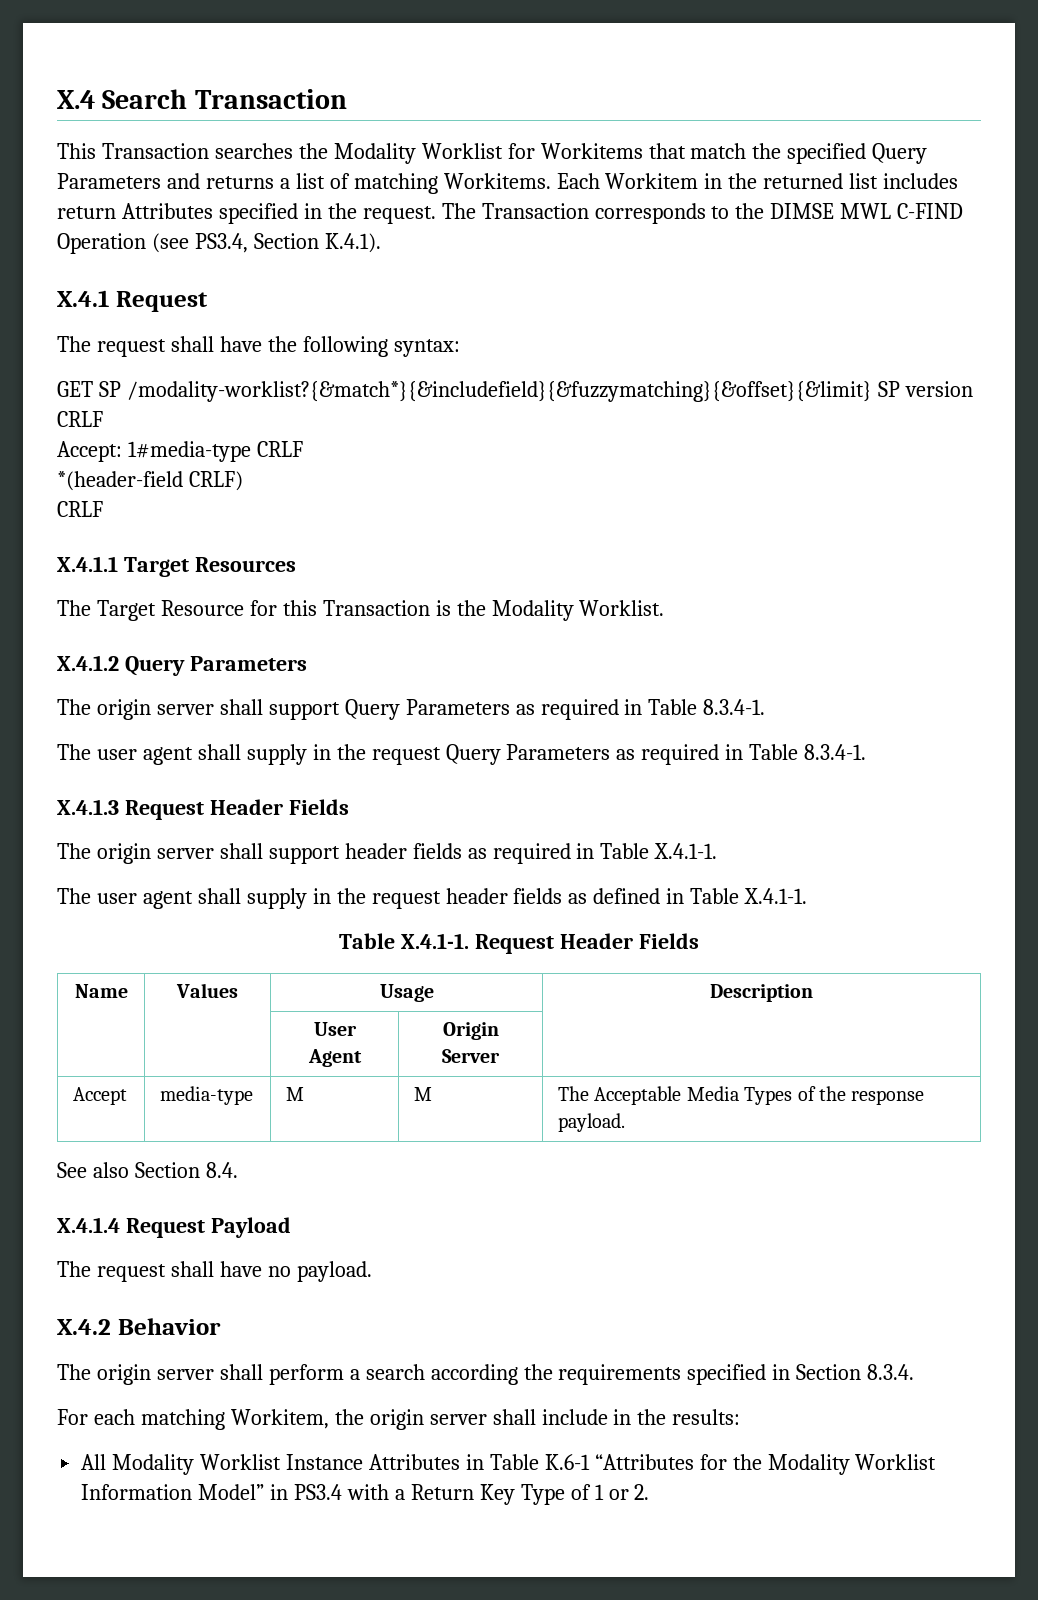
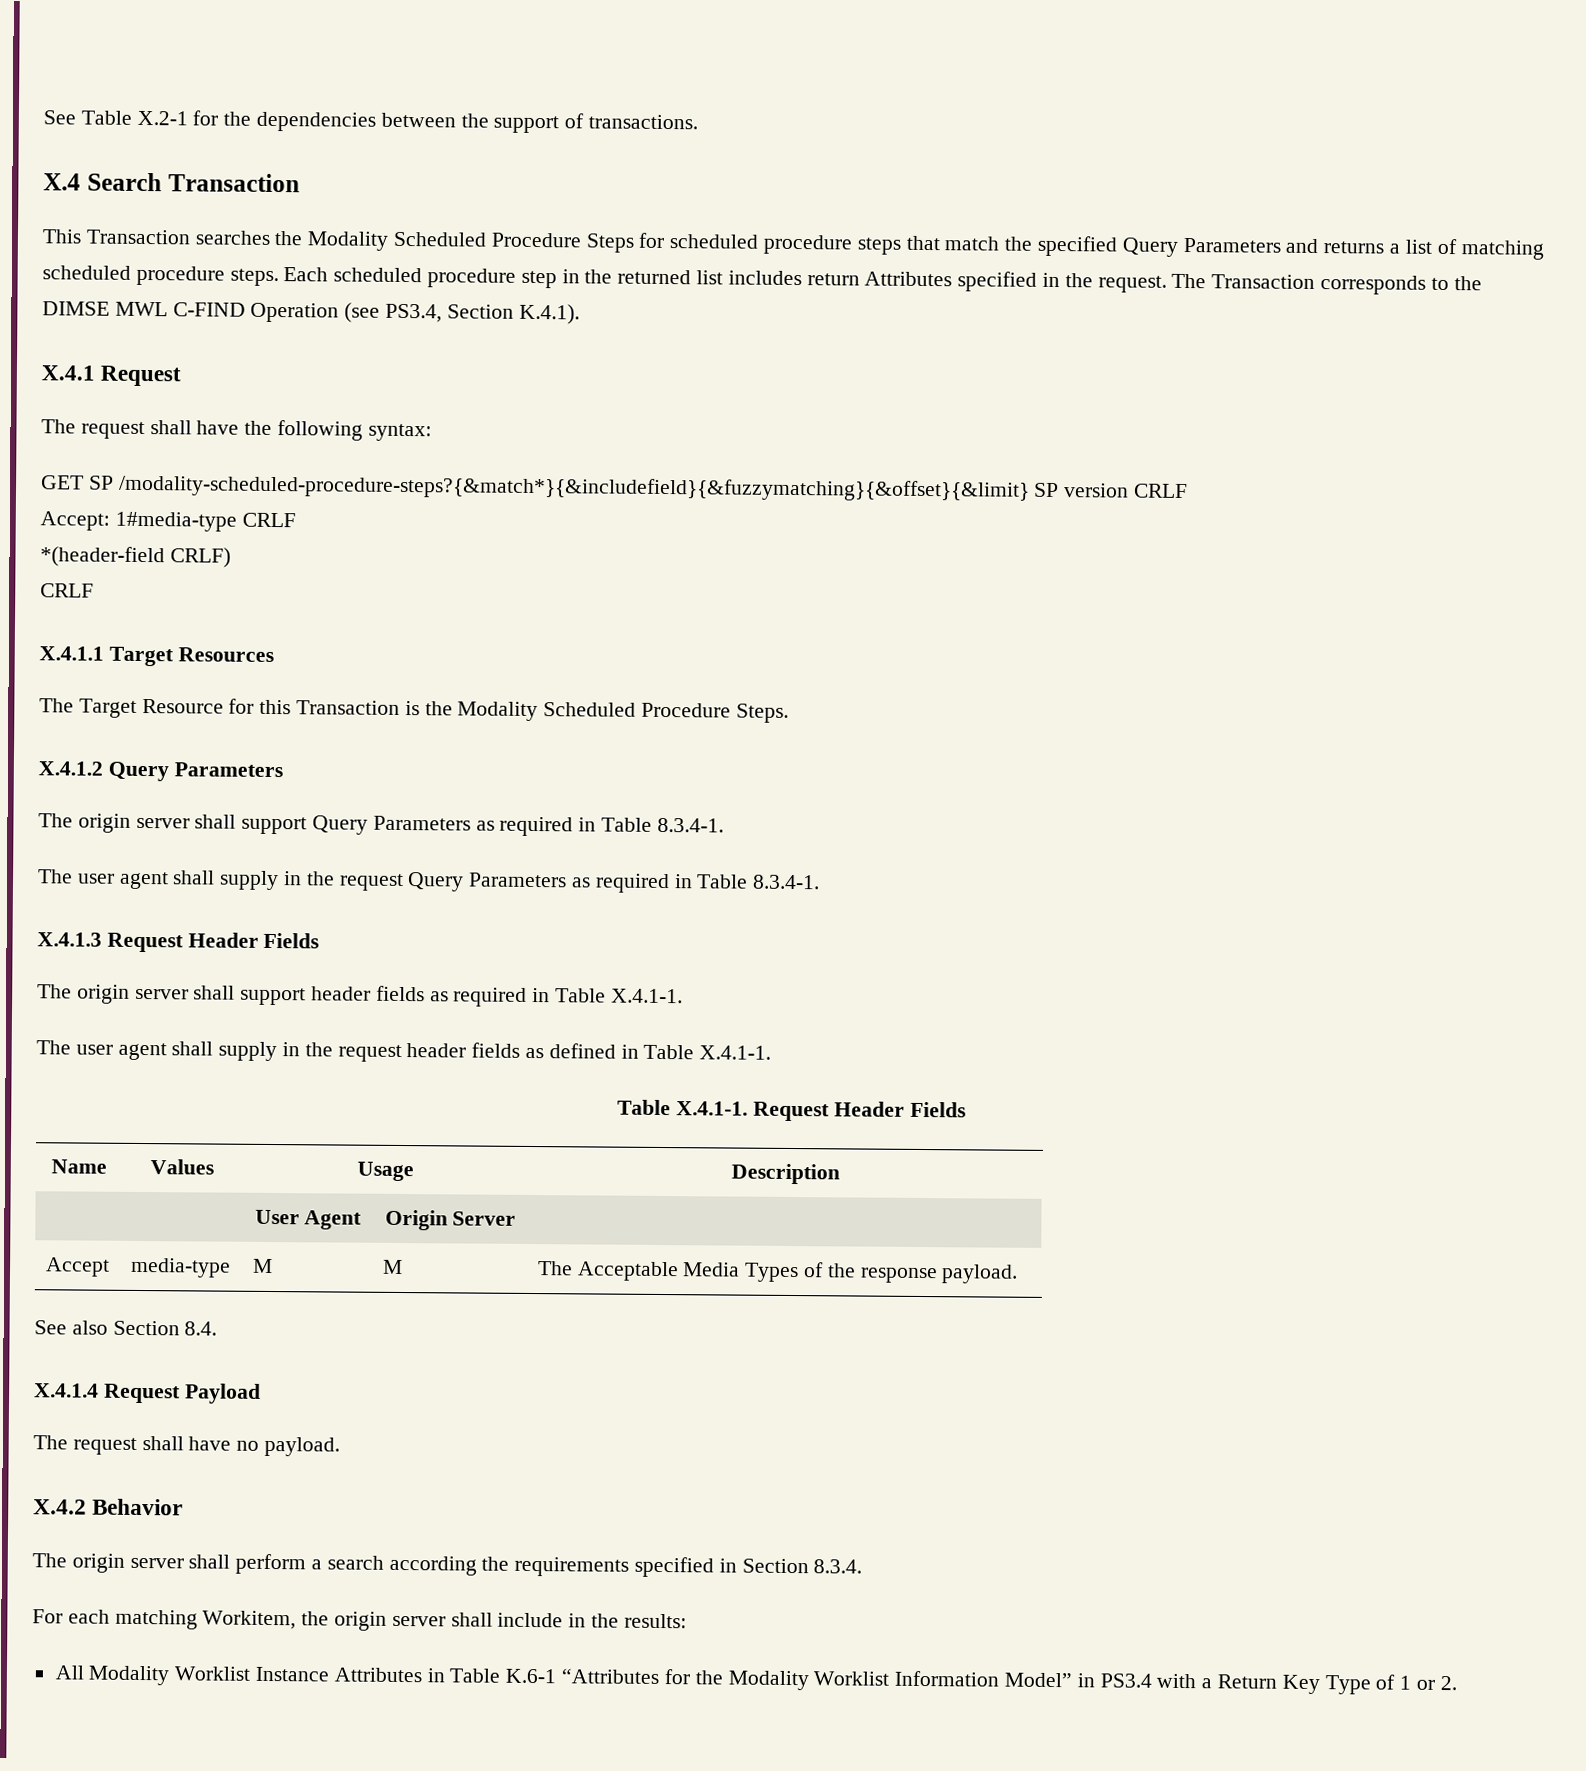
(57, 99) none -> [43,110,699,134] See Table X.2-1 for the dependencies between the support of transactions. //
[421,143,643,159] Worklist for Workitems -> [393,231,901,255] Scheduled Procedure Steps for scheduled procedure steps
[443,173,699,189] Workitems. Each Workitem -> [42,265,557,289] scheduled procedure steps. Each scheduled procedure step
[126,381,872,402] /modality-worklist?{&match*}{&includefield}{&fuzzymatching}{&offset}{&limit} -> [117,474,1030,502] /modality-scheduled-procedure-steps?{&match*}{&includefield}{&fuzzymatching}{&offset}{&limit}
[579,600,665,616] Worklist. -> [543,702,789,723] Scheduled Procedure Steps.

